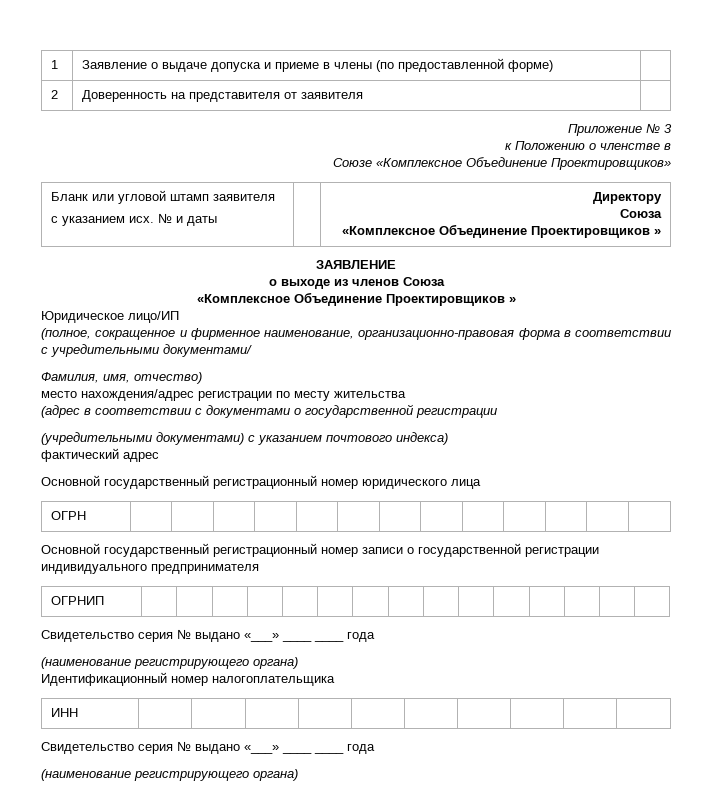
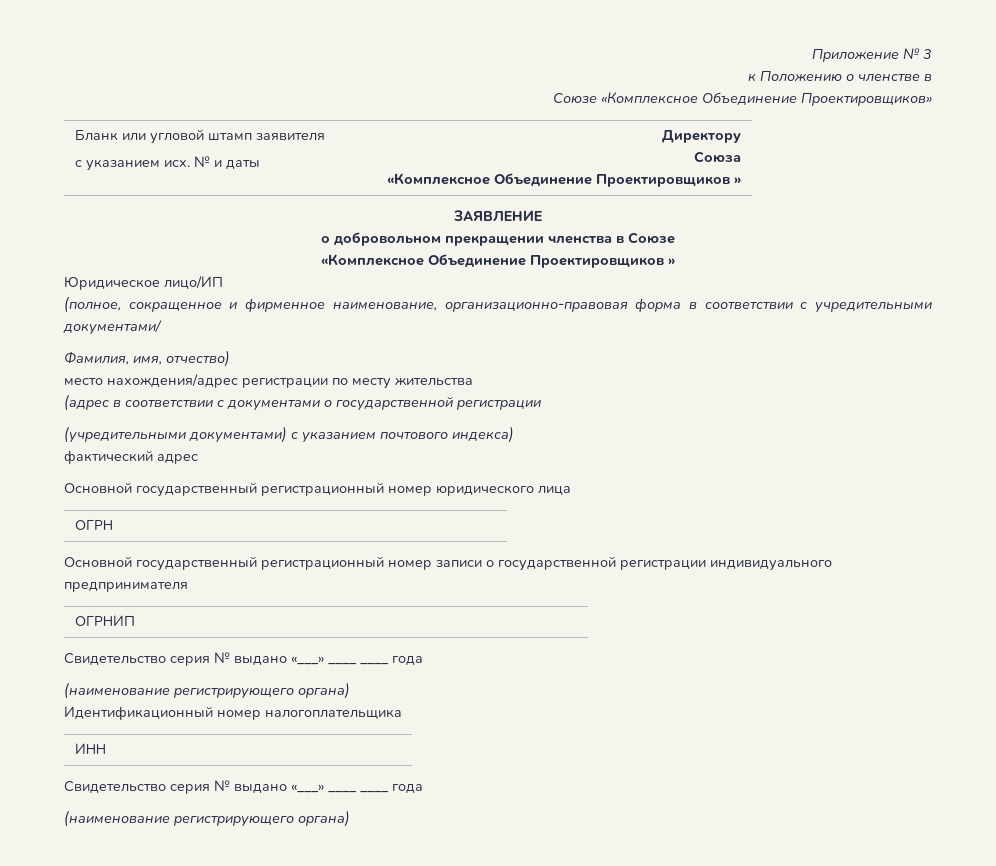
[50,60,58,69] [81,58,553,72] [50,90,58,99] [81,90,363,102] 1 | Заявление о выдаче допуска и приеме в члены (по предоставленной форме) | // 2 | Доверенность на представителя от заявителя | // -> (812, 55) none
[280,277,445,289] выходе из членов Союза -> [334,232,675,246] добровольном прекращении членства в Союзе

